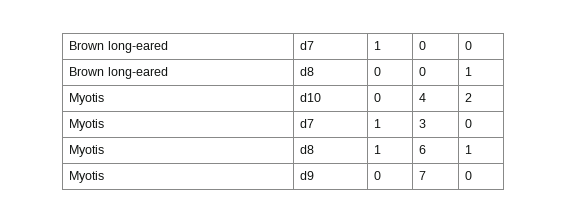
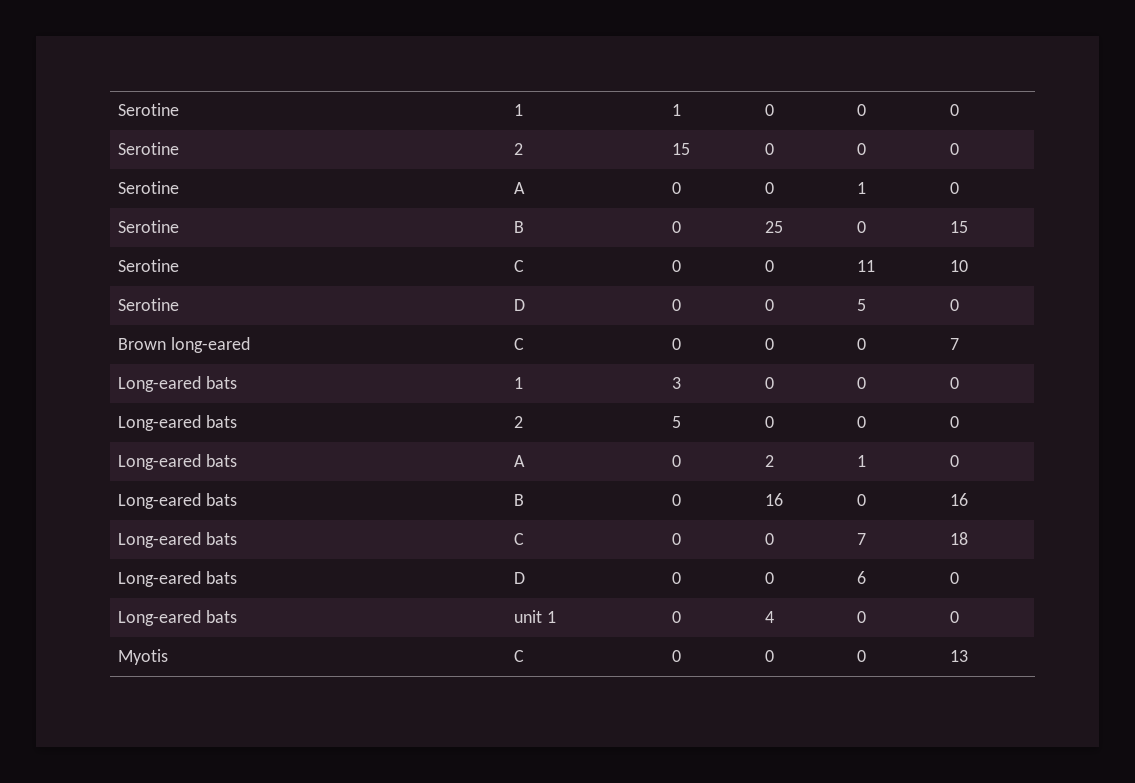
[69,41,168,53] [300,41,315,50] Brown long-eared | d7 -> [118,103,180,116] [514,104,524,116] Serotine | 1
[69,67,168,79] [300,67,315,76] [374,67,382,76] [419,67,427,76] [465,67,473,76] [69,93,105,105] [300,93,322,102] [374,93,382,102] [419,93,427,102] [465,93,473,102] [69,119,105,131] [300,119,315,128] [374,119,382,128] [419,119,427,128] [465,119,473,128] [69,145,105,157] [300,145,315,154] [374,145,382,154] [419,145,427,154] [465,145,473,154] [69,171,105,183] [300,171,315,180] [374,171,382,180] [419,171,427,180] [465,171,473,180] // Brown long-eared | d8 | 0 | 0 | 1 // Myotis | d10 | 0 | 4 | 2 // Myotis | d7 | 1 | 3 | 0 // Myotis | d8 | 1 | 6 | 1 // Myotis | d9 | 0 | 7 | 0 -> [950,104,960,116] [118,142,180,155] [514,143,524,155] [672,143,691,155] [765,143,775,155] [857,143,867,155] [950,143,960,155] [118,181,180,194] [514,182,526,194] [672,182,682,194] [765,182,775,194] [857,182,867,194] [950,182,960,194] [118,220,180,233] [514,221,525,233] [672,221,682,233] [765,221,784,233] [857,221,867,233] [950,221,969,233] [118,259,180,272] [514,260,525,272] [672,260,682,272] [765,260,775,272] [857,260,876,272] [950,260,969,272] [118,298,180,311] [514,299,526,311] [672,299,682,311] [765,299,775,311] [857,299,867,311] [950,299,960,311] [118,337,250,353] [514,338,525,350] [672,338,682,350] [765,338,775,350] [857,338,867,350] [950,338,960,350] [118,376,237,392] [514,377,524,389] [672,377,682,389] [765,377,775,389] [857,377,867,389] [950,377,960,389] [118,415,237,431] [514,416,524,428] [672,416,682,428] [765,416,775,428] [857,416,867,428] [950,416,960,428] [118,454,237,470] [514,455,526,467] [672,455,682,467] [765,455,775,467] [857,455,867,467] [950,455,960,467] [118,493,237,509] [514,494,525,506] [672,494,682,506] [765,493,784,506] [857,494,867,506] [950,493,969,506] [118,532,237,548] [514,533,525,545] [672,533,682,545] [765,533,775,545] [857,533,867,545] [950,532,969,545] [118,571,237,587] [514,572,526,584] [672,572,682,584] [765,572,775,584] [857,571,867,584] [950,572,960,584] [118,610,237,626] [514,610,556,623] [672,611,682,623] [765,611,775,623] [857,611,867,623] [950,611,960,623] [118,649,169,665] [514,650,525,662] [672,650,682,662] [765,650,775,662] [857,650,867,662] [950,650,969,662] | 0 // Serotine | 2 | 15 | 0 | 0 | 0 // Serotine | A | 0 | 0 | 1 | 0 // Serotine | B | 0 | 25 | 0 | 15 // Serotine | C | 0 | 0 | 11 | 10 // Serotine | D | 0 | 0 | 5 | 0 // Brown long-eared | C | 0 | 0 | 0 | 7 // Long-eared bats | 1 | 3 | 0 | 0 | 0 // Long-eared bats | 2 | 5 | 0 | 0 | 0 // Long-eared bats | A | 0 | 2 | 1 | 0 // Long-eared bats | B | 0 | 16 | 0 | 16 // Long-eared bats | C | 0 | 0 | 7 | 18 // Long-eared bats | D | 0 | 0 | 6 | 0 // Long-eared bats | unit 1 | 0 | 4 | 0 | 0 // Myotis | C | 0 | 0 | 0 | 13

